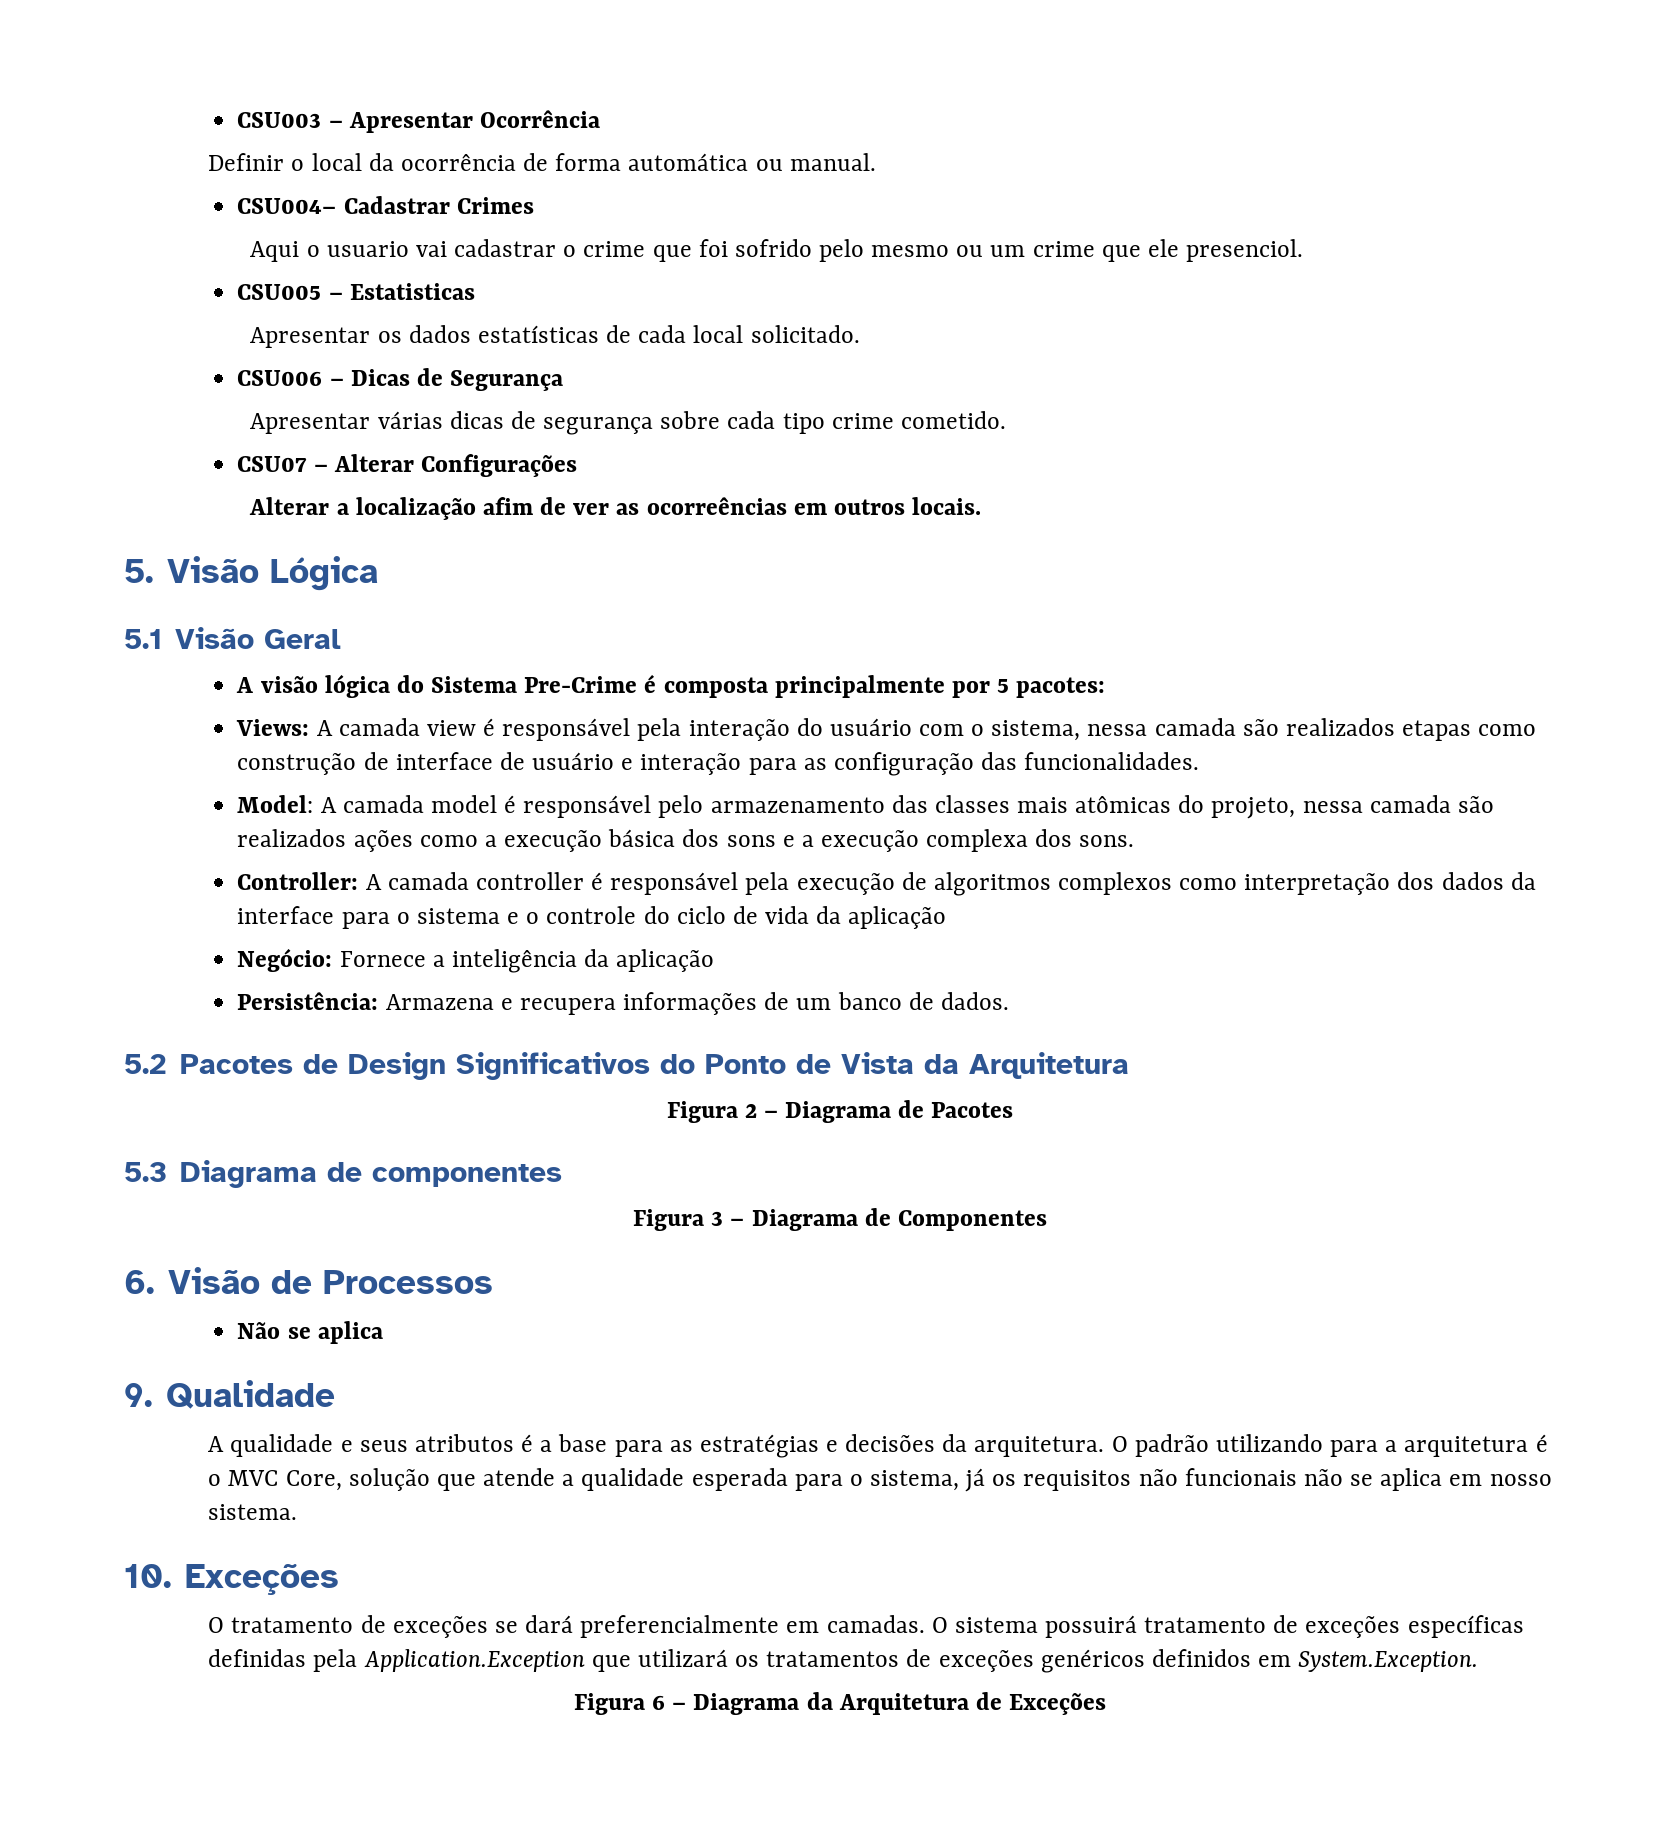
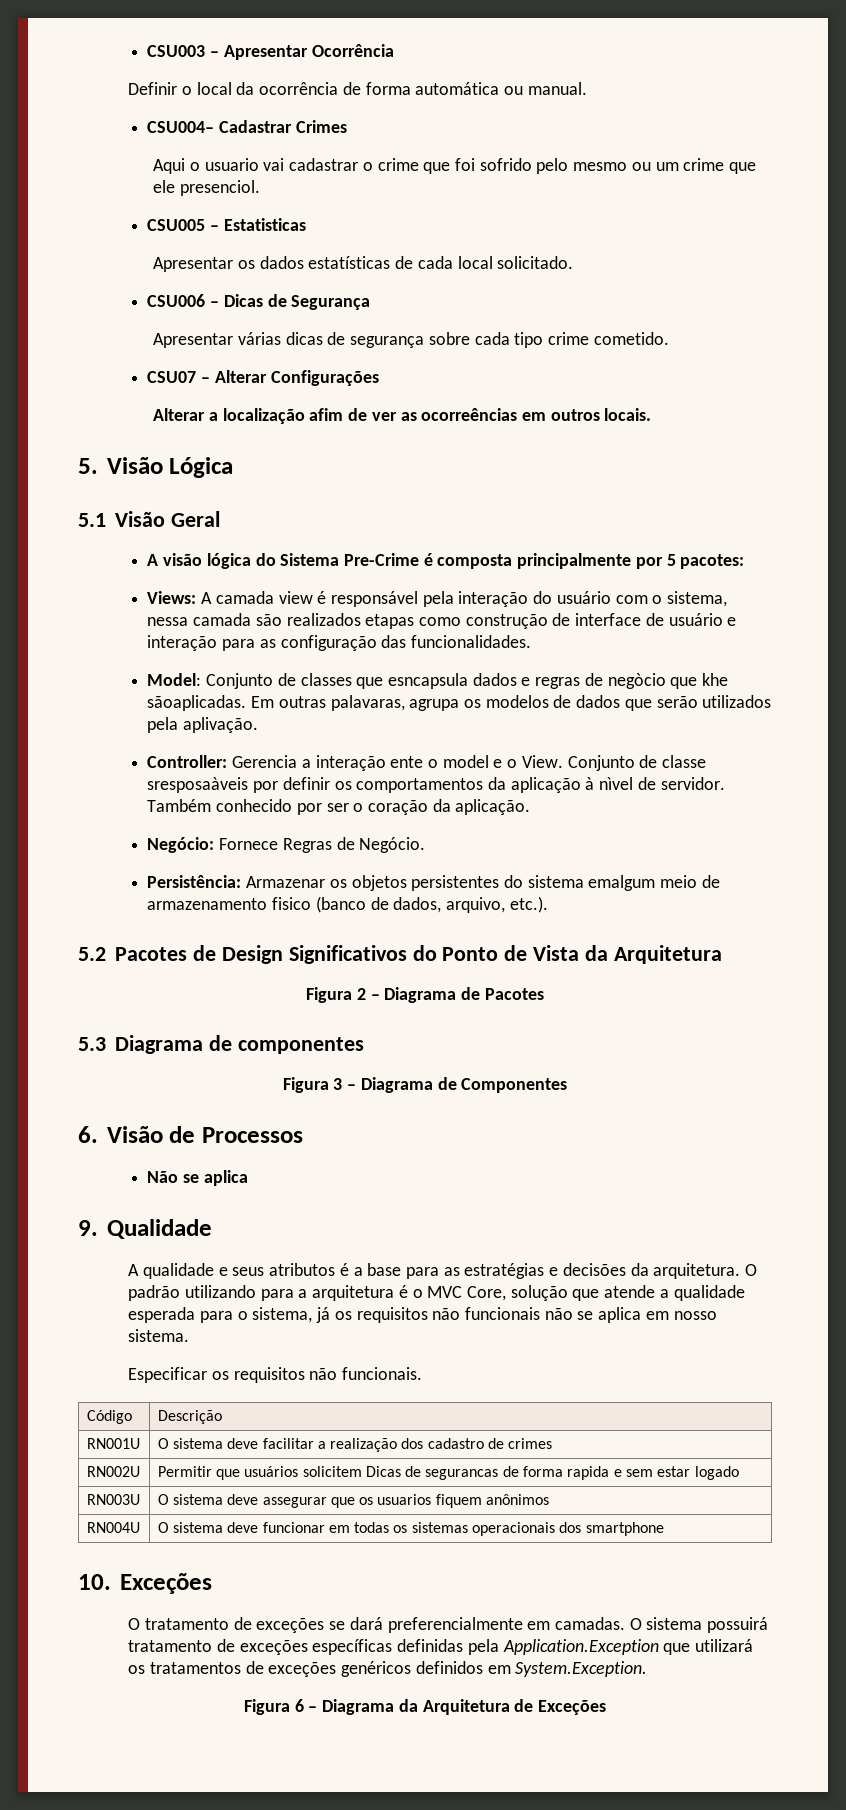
[320,795,1494,819] [237,829,1135,852] [237,872,1536,896] [237,906,947,929] [237,948,715,973] [237,992,1009,1015] A camada model é responsável pelo armazenamento das classes mais atômicas do projeto, nessa camada são realizados ações como a execução básica dos sons e a execução complexa dos sons. // Controller: A camada controller é responsável pela execução de algoritmos complexos como interpretação dos dados da interface para o sistema e o controle do ciclo de vida da aplicação // Negócio: Fornece a inteligência da aplicação // Persistência: Armazena e recupera informações de um banco de dados. -> [206,673,729,689] [147,695,772,711] [147,717,259,733] [147,755,707,771] [147,777,725,793] [147,799,531,815] [147,837,426,853] [147,875,720,891] [147,896,548,913] Conjunto de classes que esncapsula dados e regras de negòcio que khe sãoaplicadas. Em outras palavaras, agrupa os modelos de dados que serão utilizados pela aplivação. // Controller: Gerencia a interação ente o model e o View. Conjunto de classe sresposaàveis por definir os comportamentos da aplicação à nìvel de servidor. Também conhecido por ser o coração da aplicação. // Negócio: Fornece Regras de Negócio. // Persistência: Armazenar os objetos persistentes do sistema emalgum meio de armazenamento fisico (banco de dados, arquivo, etc.).
(298, 1512) none -> [128,1367,423,1383] [86,1410,132,1424] [157,1410,222,1424] [86,1438,140,1449] [157,1438,553,1452] [86,1466,140,1477] [157,1466,739,1480] [86,1494,140,1505] [157,1494,550,1508] [86,1522,140,1533] [157,1522,664,1536] // Especificar os requisitos não funcionais. // Código | Descrição // RN001U | O sistema deve facilitar a realização dos cadastro de crimes // RN002U | Permitir que usuários solicitem Dicas de segurancas de forma rapida e sem estar logado // RN003U | O sistema deve assegurar que os usuarios fiquem anônimos // RN004U | O sistema deve funcionar em todas os sistemas operacionais dos smartphone

